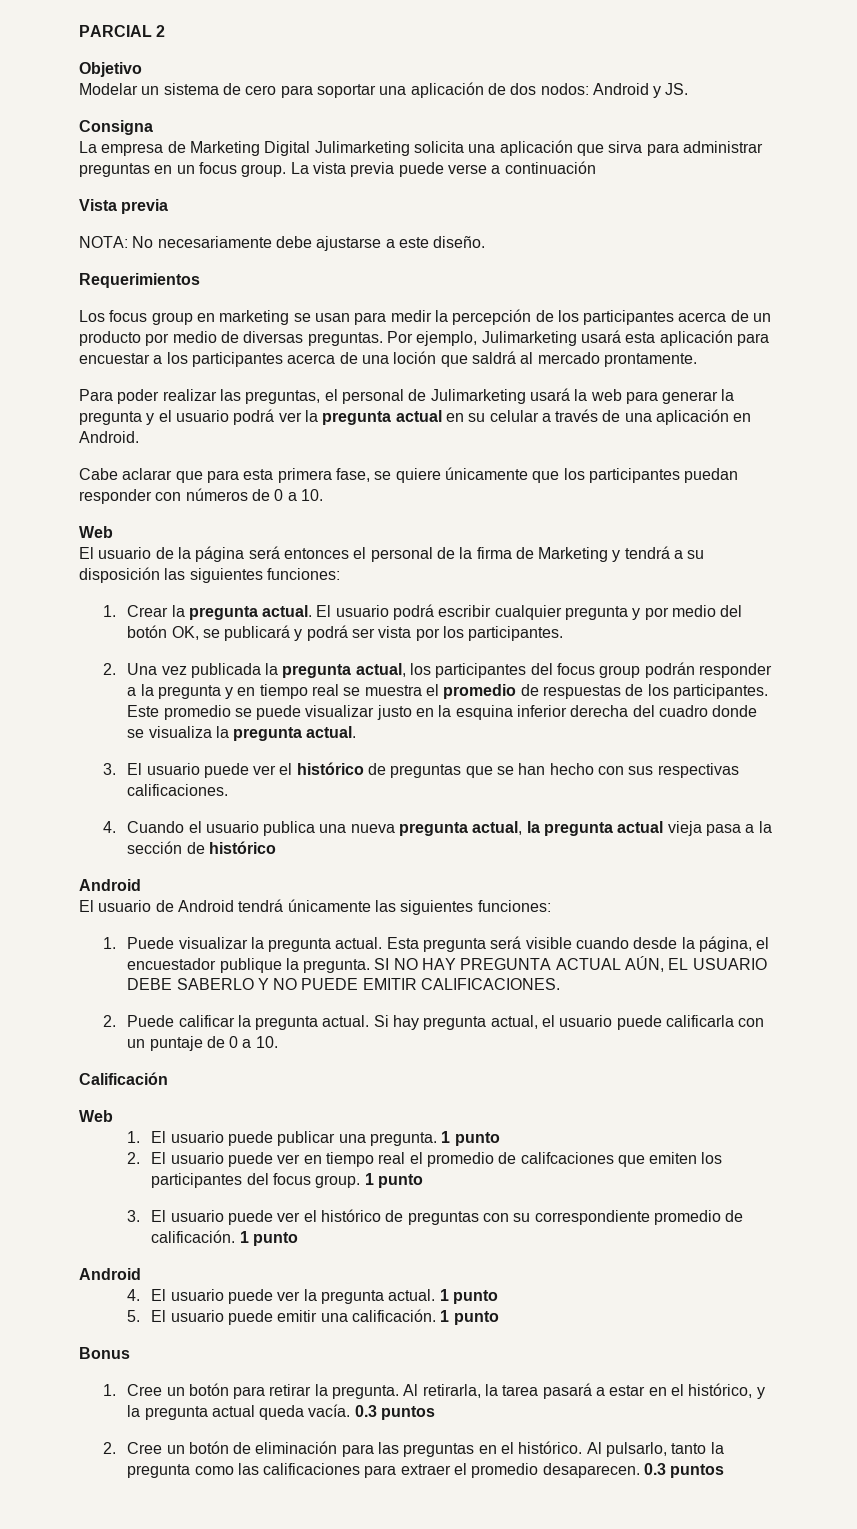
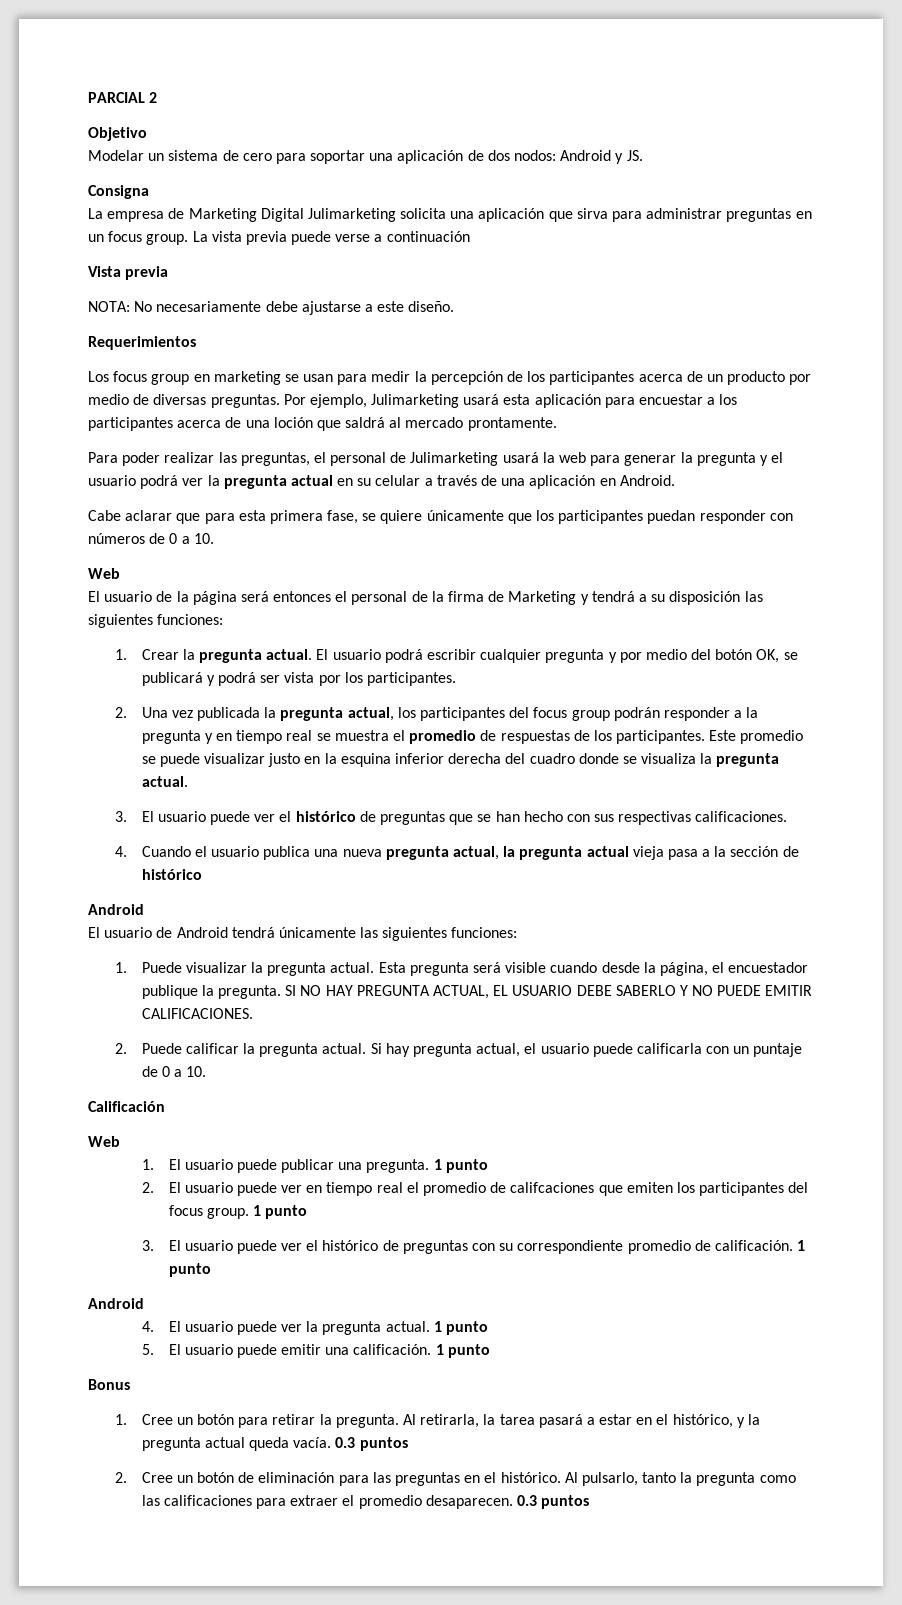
[555,956,665,972] ACTUAL AÚN, -> [432,985,489,999] ACTUAL,

